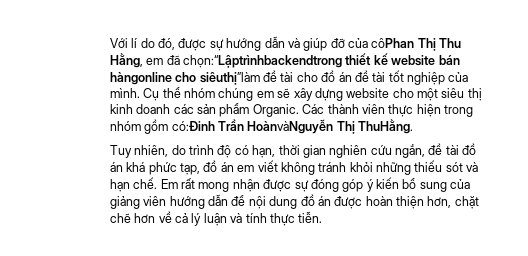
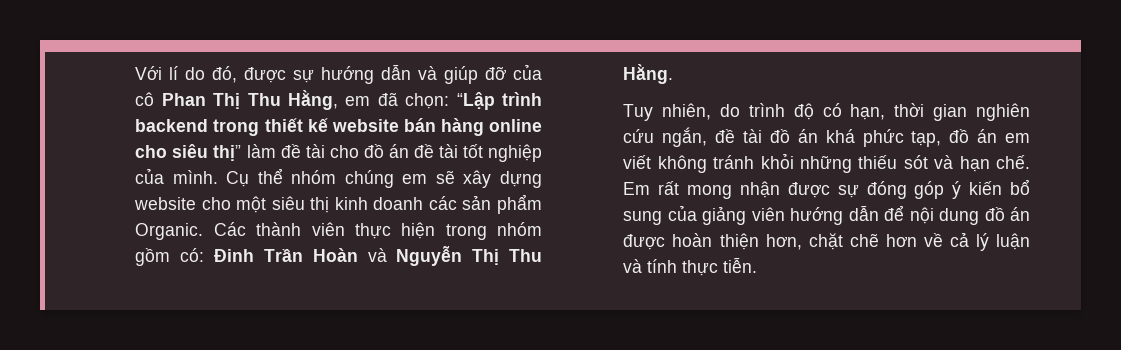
[371,38,415,48] côPhan -> [135,92,206,106] cô Phan
[182,53,460,68] [109,72,260,85] chọn:“Lậptrìnhbackendtrong thiết kế website bán hàngonline cho siêuthị”làm -> [405,92,542,110] [135,118,542,136] [135,144,276,161] chọn: “Lập trình backend trong thiết kế website bán hàng online cho siêu thị” làm
[171,119,414,134] có:Đinh Trần HoànvàNguyễn Thị ThuHằng. -> [180,246,542,266] [623,64,674,84] có: Đinh Trần Hoàn và Nguyễn Thị Thu Hằng.

